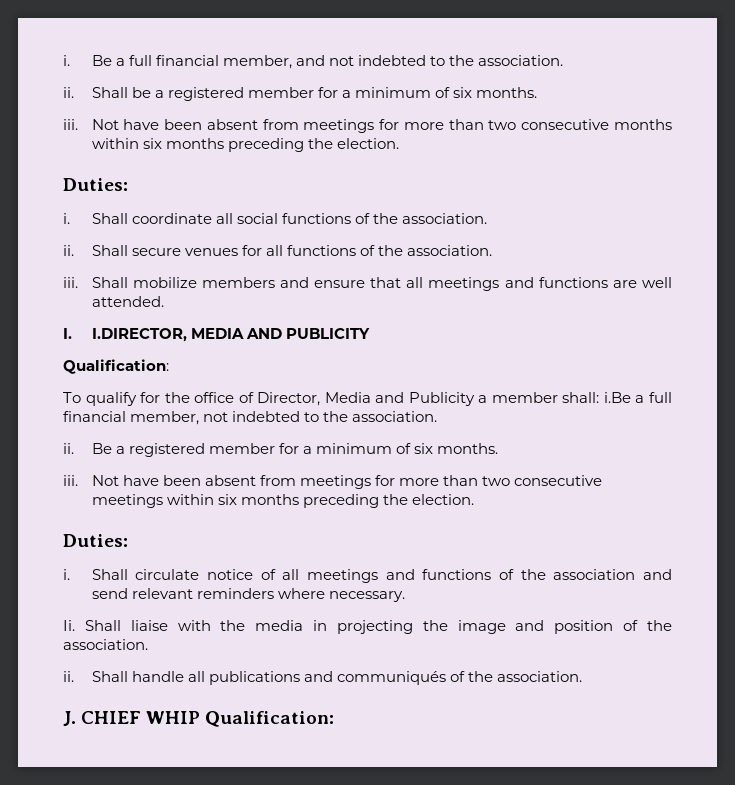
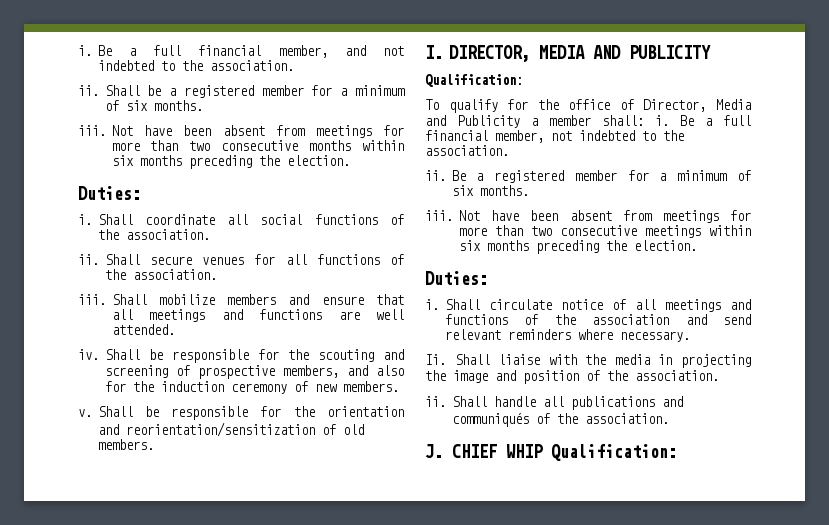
[63,328,187,342] I. I.DIRECTOR, -> [78,349,404,363] [104,365,404,379] [104,381,399,394] [78,406,404,420] [97,422,364,437] [97,439,154,450] [425,45,530,62] iv. Shall be responsible for the scouting and screening of prospective members, and also for the induction ceremony of new members. // v. Shall be responsible for the orientation and reorientation/sensitization of old members. // I. DIRECTOR,
[603,392,631,403] i.Be -> [655,115,694,126] i. Be

